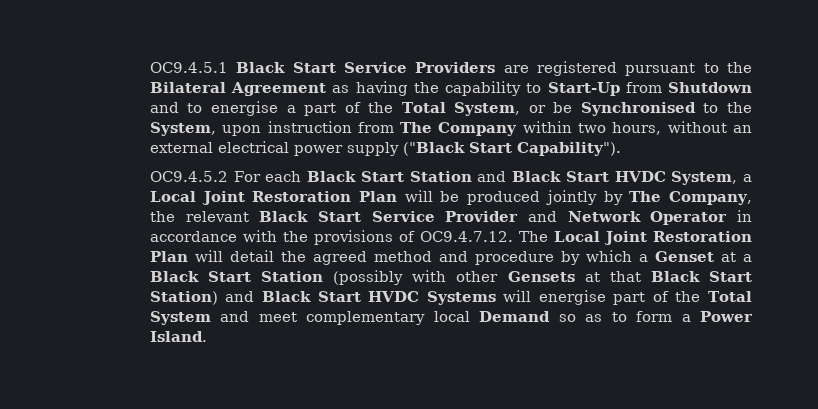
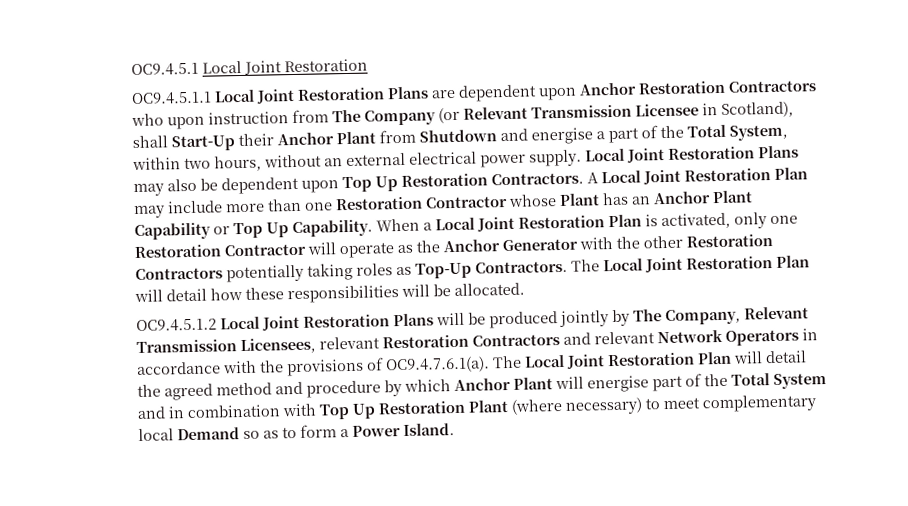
[236,61,753,76] [149,81,620,96] Black Start Service Providers are registered pursuant to the Bilateral Agreement as having the capability to Start-Up -> [202,58,369,75] [131,80,818,106] [131,101,795,130] [132,131,377,152] Local Joint Restoration // OC9.4.5.1.1 Local Joint Restoration Plans are dependent upon Anchor Restoration Contractors who upon instruction from The Company (or Relevant Transmission Licensee in Scotland), shall Start-Up their Anchor Plant
[187,103,203,113] to -> (529, 135) none
[528,102,752,116] [149,121,518,136] or be Synchronised to the System, upon instruction from The Company -> (789, 132) none
[346,142,621,156] [149,171,738,185] supply ("Black Start Capability"). // OC9.4.5.2 For each Black Start Station and Black Start HVDC System, -> [529,145,800,167] [133,167,809,197] [134,190,754,219] [134,218,421,241] supply. Local Joint Restoration Plans may also be dependent upon Top Up Restoration Contractors. A Local Joint Restoration Plan may include more than one Restoration Contractor whose Plant has an Anchor Plant Capability or Top Up Capability. When
(398, 196) none -> [645,212,799,230] [134,233,774,259] [135,255,811,283] [134,282,526,304] [136,313,435,332] is activated, only one Restoration Contractor will operate as the Anchor Generator with the other Restoration Contractors potentially taking roles as Top-Up Contractors. The Local Joint Restoration Plan will detail how these responsibilities will be allocated. // OC9.4.5.1.2 Local Joint Restoration Plans
[149,211,728,225] the relevant Black Start Service Provider and Network Operator -> [744,306,810,320] [136,329,800,355] Relevant Transmission Licensees, relevant Restoration Contractors and relevant Network Operators
[419,231,513,242] OC9.4.7.12. -> [385,356,491,374] OC9.4.7.6.1(a).
[638,251,752,262] [149,270,753,285] [149,291,496,305] a Genset at a Black Start Station (possibly with other Gensets at that Black Start Station) and Black Start HVDC Systems -> [454,377,554,392] Anchor Plant
(250, 316) none -> [168,397,661,420] in combination with Top Up Restoration Plant (where necessary) to

